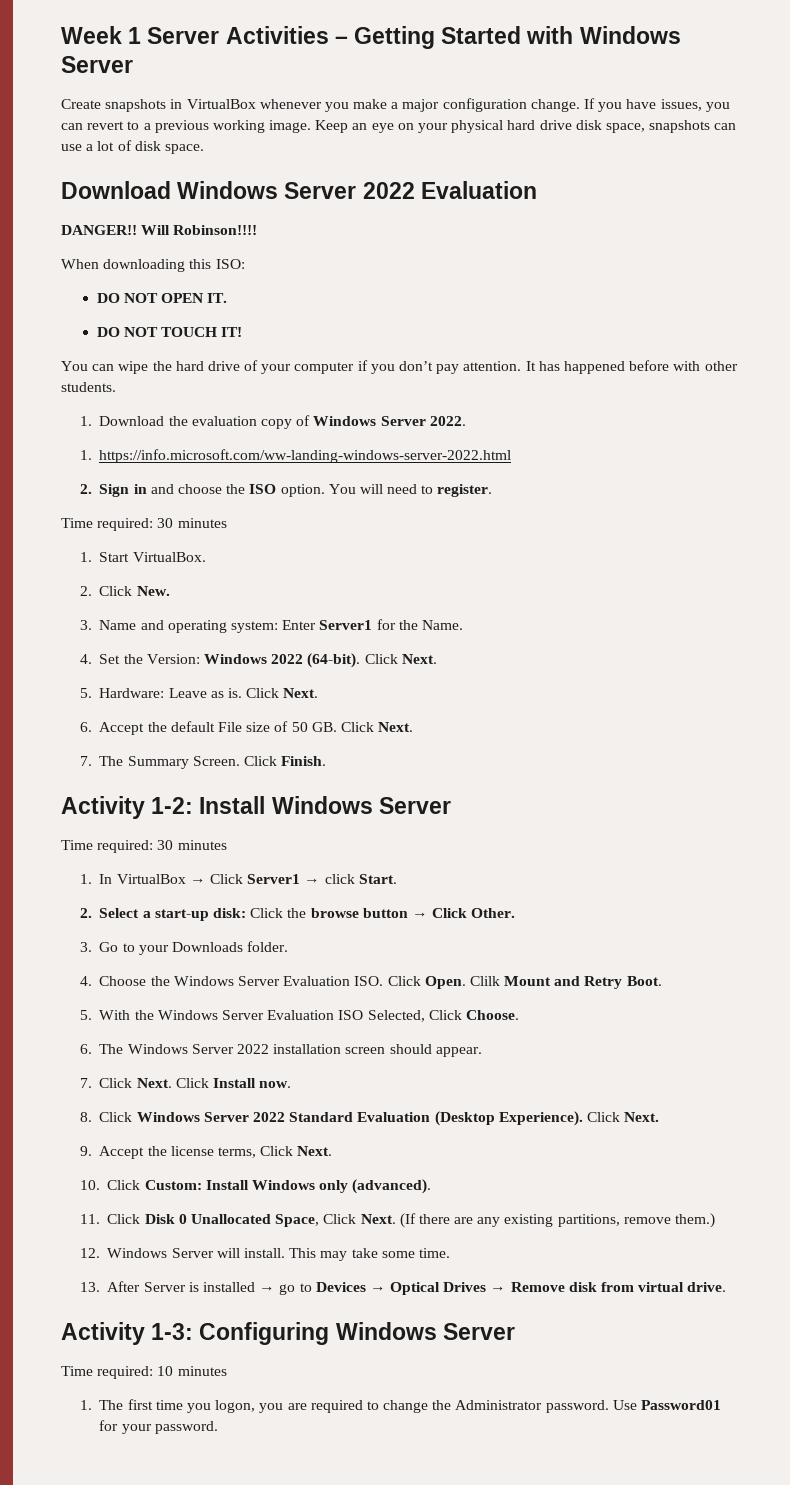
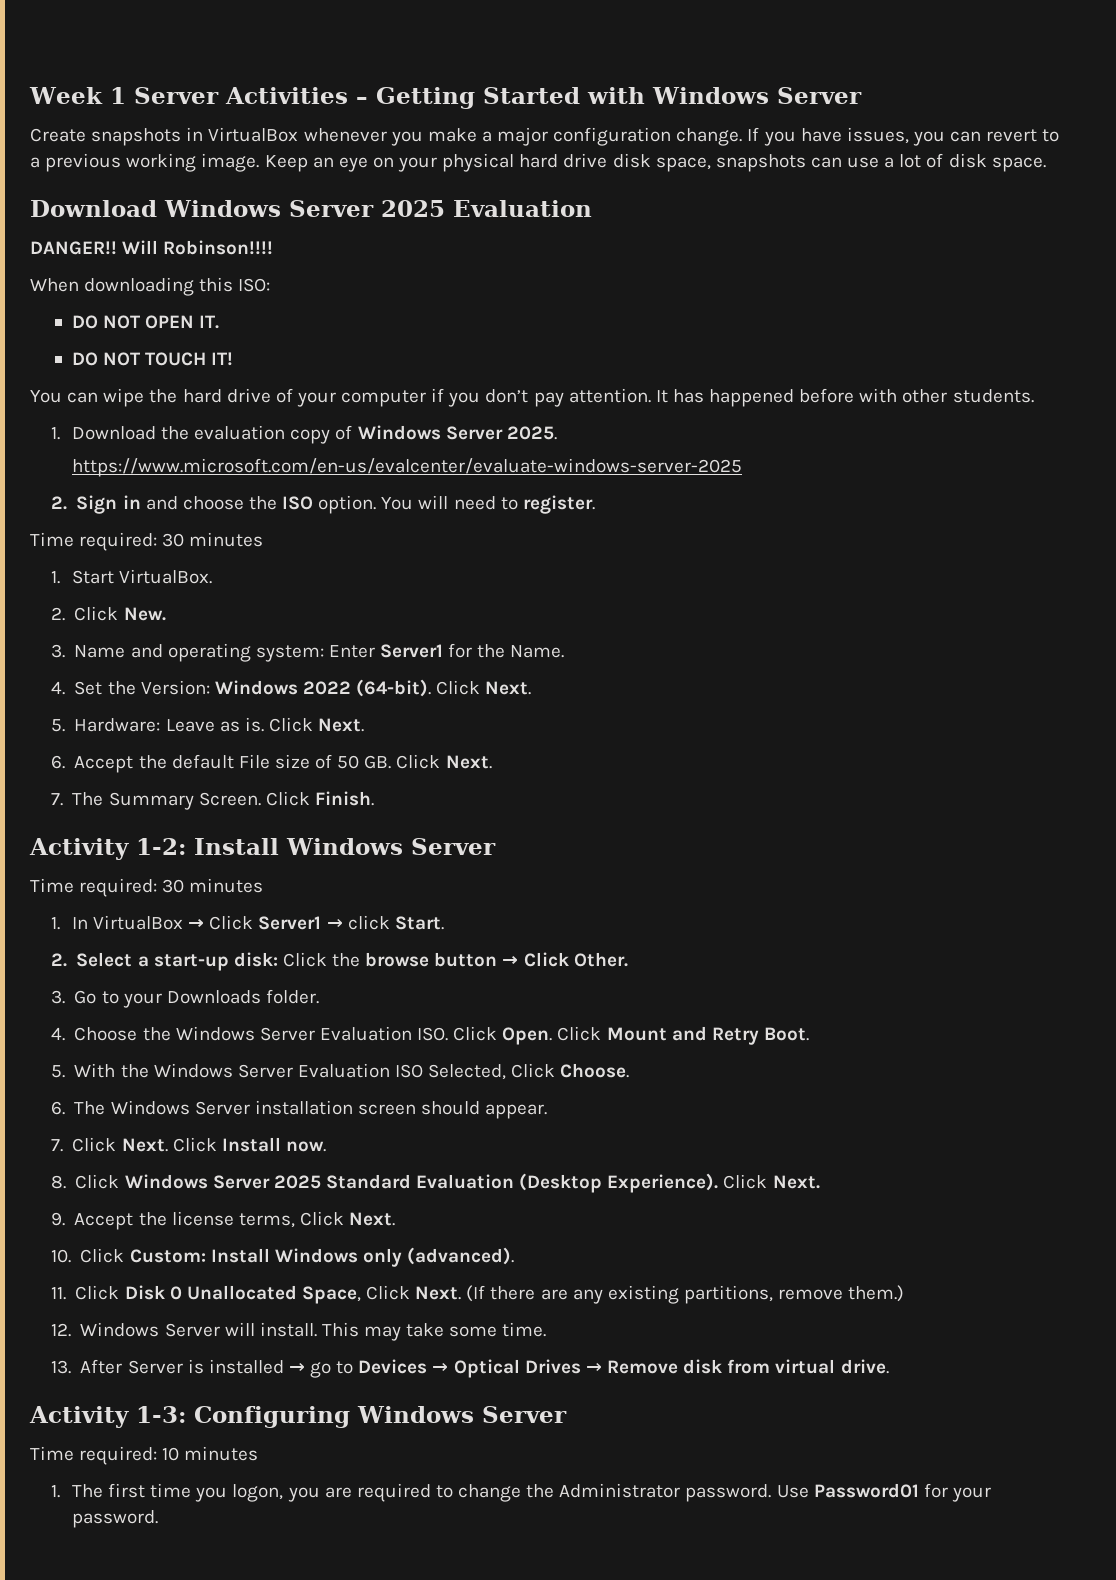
[362,182,415,199] 2022 -> [381,200,445,217] 2025
[429,416,466,426] [79,449,512,463] 2022. // 1. https://info.microsoft.com/ww-landing-windows-server-2022.html -> [506,426,557,440] [71,458,742,477] 2025. // https://www.microsoft.com/en-us/evalcenter/evaluate-windows-server-2025
[469,976,500,986] Clilk -> [557,1026,602,1041] Click
[237,1044,270,1054] 2022 -> (250, 1108) none
[253,1112,286,1122] 2022 -> [273,1175,321,1189] 2025

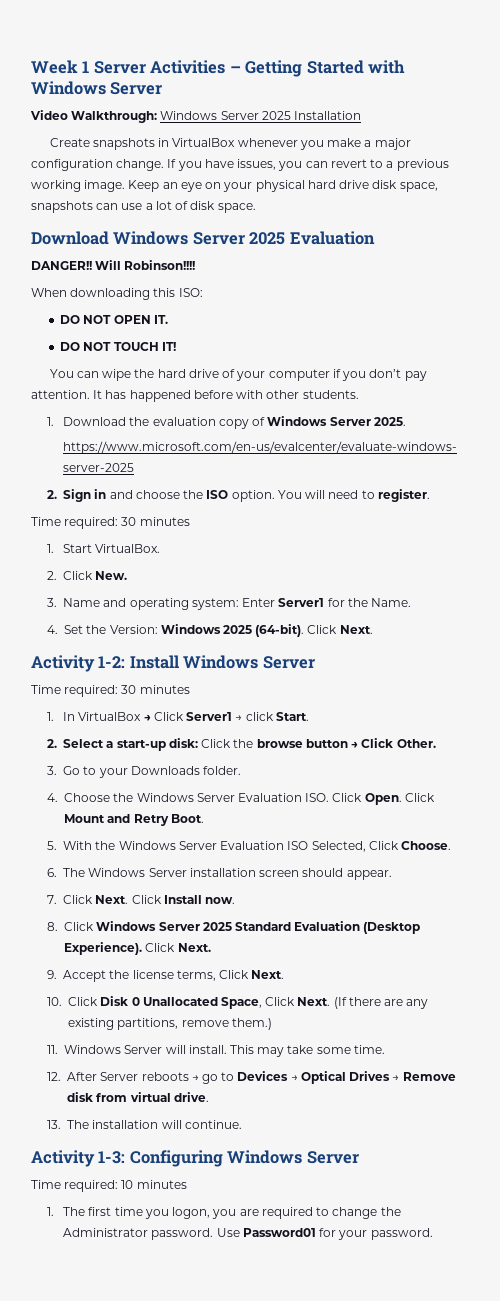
(862, 95) none -> [30,110,362,123] // Video Walkthrough: Windows Server 2025 Installation
[302,681,351,695] 2022 -> [223,625,253,634] 2025
[50,717,365,732] [50,754,492,773] [50,791,374,810] // 5. Hardware: Leave as is. Click Next. // 6. Accept the default File size of 50 GB. Click Next. // 7. The Summary Screen. Click Finish. -> (373, 629) none
[129,1247,515,1267] [50,1285,120,1300] Custom: Install Windows only (advanced). // 11. Click -> (99, 1001) none
[50,1323,71,1337] 12. -> [47,1045,59,1054] 11.
[50,1360,71,1374] 13. -> [47,1072,62,1081] 12.
[187,1359,284,1374] is installed -> [141,1072,189,1081] reboots
(889, 1366) none -> [47,1120,242,1129] // 13. The installation will continue.

